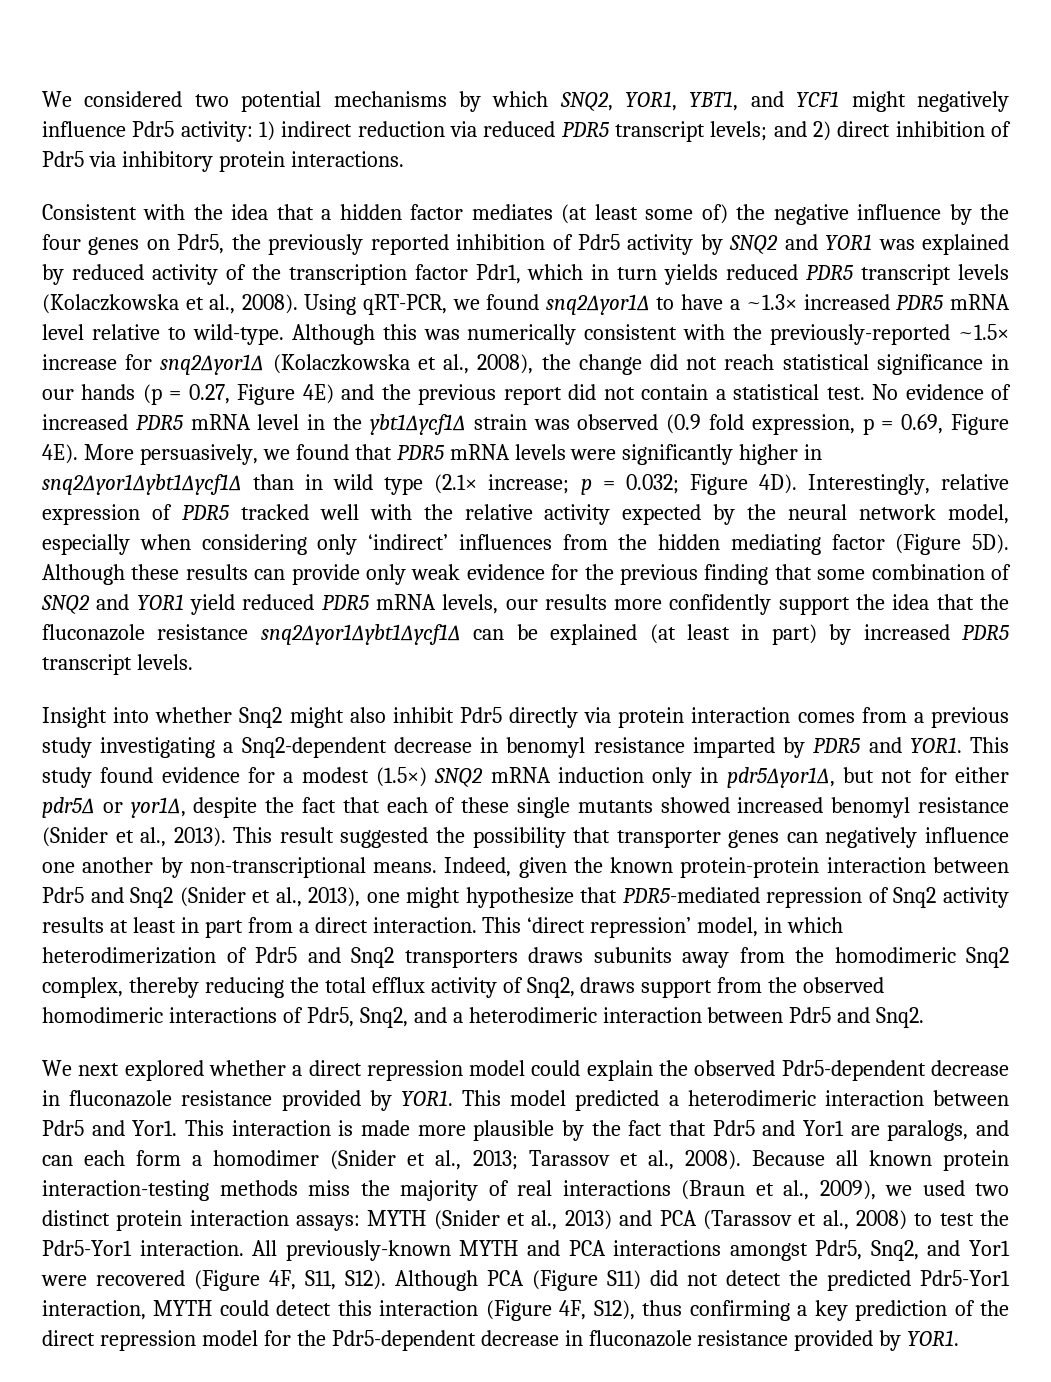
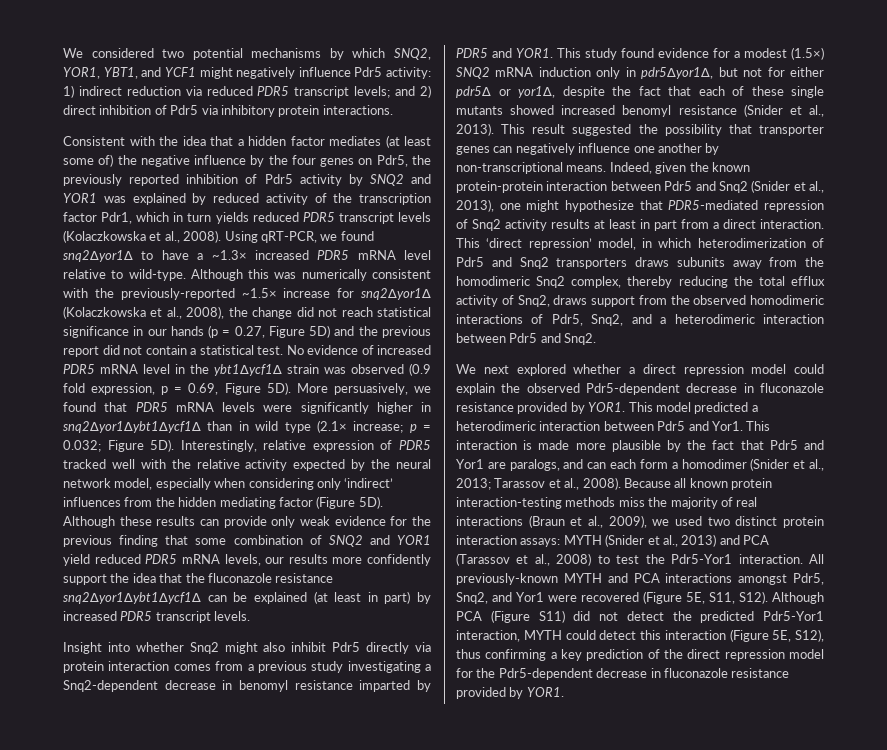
[302,384,334,404] 4E) -> [309,325,331,338] 5D)
[42,444,78,464] 4E). -> [266,382,291,395] 5D).
[758,474,797,494] 4D). -> [150,439,175,452] 5D).
[269,1270,296,1290] 4F, -> [686,592,705,604] 5E,
[559,1300,587,1320] 4F, -> [772,630,792,642] 5E,

